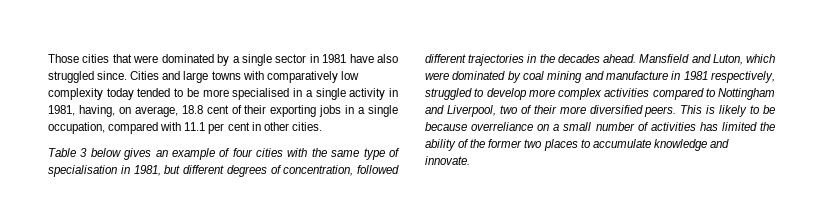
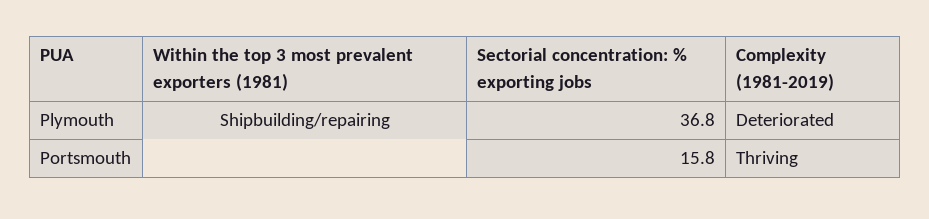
[48,54,399,66] [48,71,359,83] [48,88,398,100] [48,105,398,117] [48,122,322,134] [48,148,400,160] [48,165,399,177] [425,54,775,66] [425,71,775,83] [425,88,775,100] [425,105,775,117] [425,122,775,131] [425,139,729,151] [425,156,470,165] Those cities that were dominated by a single sector in 1981 have also struggled since. Cities and large towns with comparatively low complexity today tended to be more specialised in a single activity in 1981, having, on average, 18.8 cent of their exporting jobs in a single occupation, compared with 11.1 per cent in other cities. // Table 3 below gives an example of four cities with the same type of specialisation in 1981, but different degrees of concentration, followed different trajectories in the decades ahead. Mansfield and Luton, which were dominated by coal mining and manufacture in 1981 respectively, struggled to develop more complex activities compared to Nottingham and Liverpool, two of their more diversified peers. This is likely to be because overreliance on a small number of activities has limited the ability of the former two places to accumulate knowledge and innovate. -> [39,49,74,61] [152,48,413,64] [152,73,288,91] [476,48,687,61] [476,75,592,91] [735,48,826,64] [735,73,834,91] [39,113,114,129] [219,113,390,129] [680,113,716,126] [735,113,834,126] [39,151,131,164] [680,151,716,164] [735,151,798,167] PUA | Within the top 3 most prevalent exporters (1981) | Sectorial concentration: % exporting jobs | Complexity (1981-2019) // Plymouth | Shipbuilding/repairing | 36.8 | Deteriorated // Portsmouth | | 15.8 | Thriving

